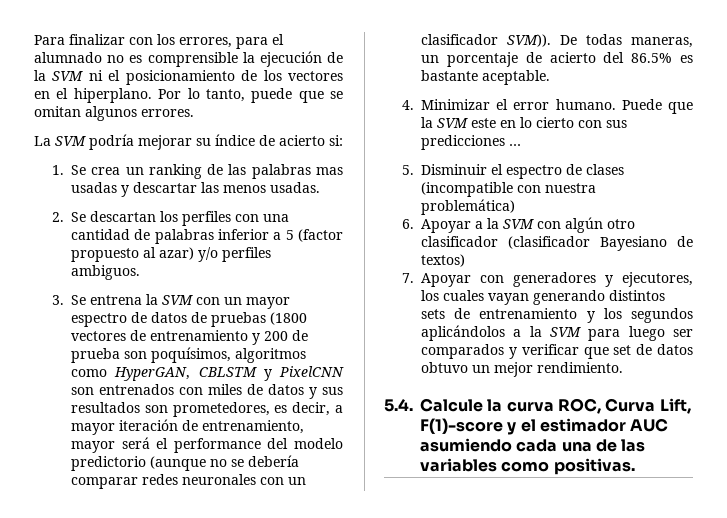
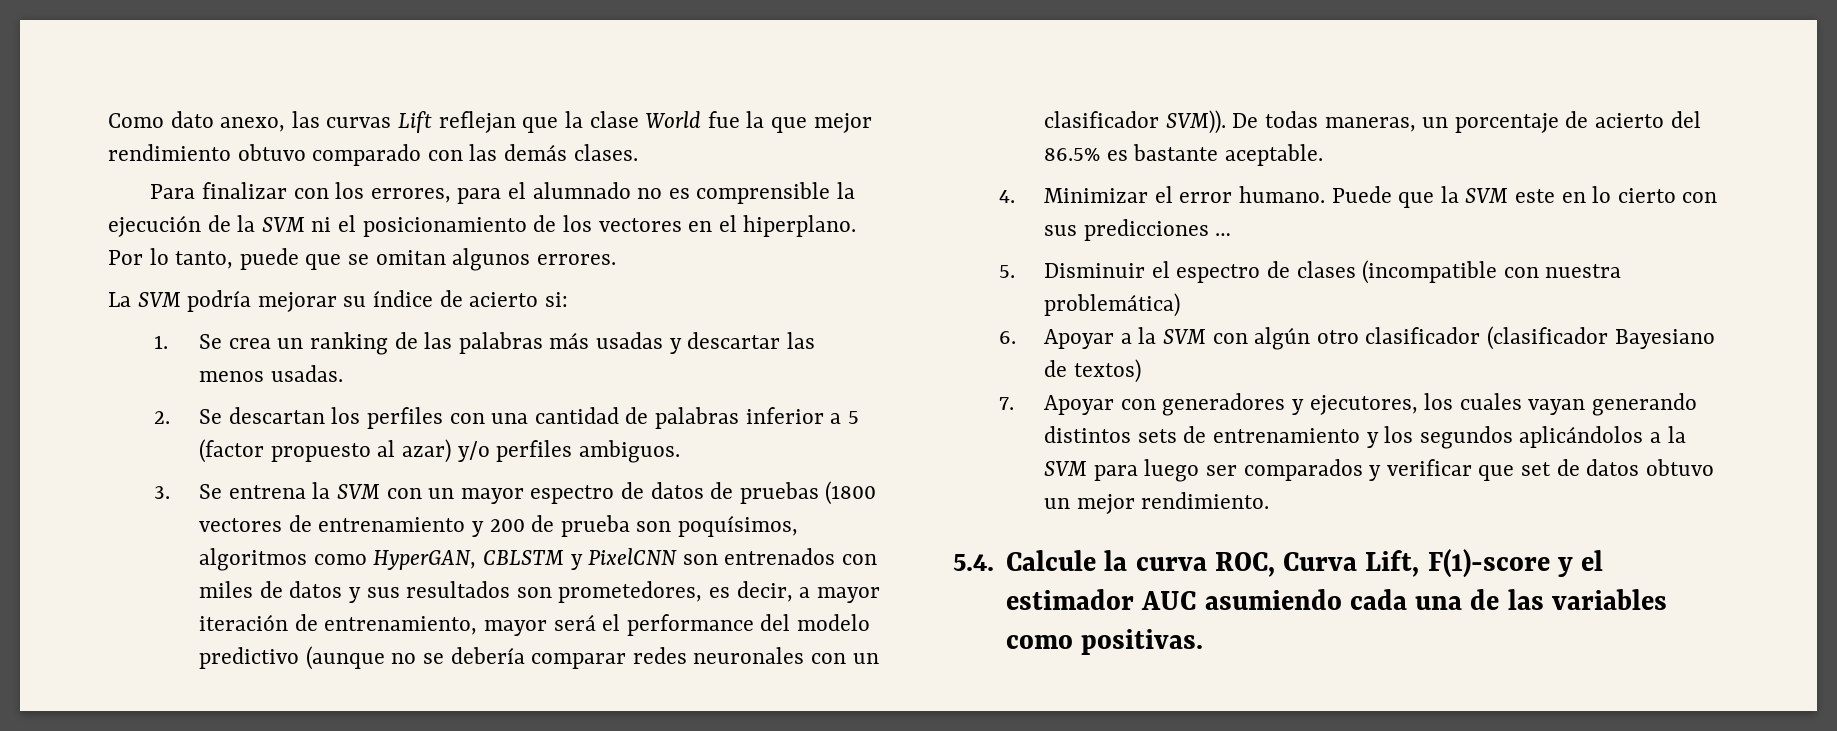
(34, 40) none -> [108,111,872,133] [108,144,638,166] Como dato anexo, las curvas Lift reflejan que la clase World fue la que mejor rendimiento obtuvo comparado con las demás clases. //
[316,167,343,175] mas -> [549,332,590,349] más
[71,456,147,471] predictorio -> [199,647,300,669] predictivo

